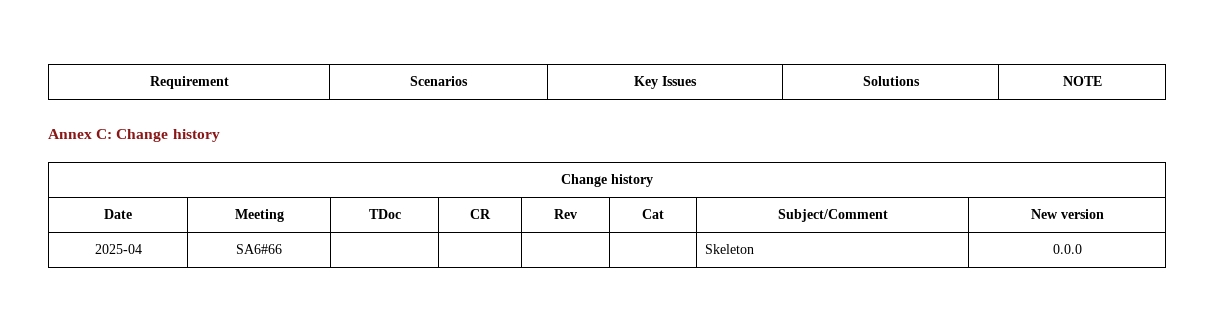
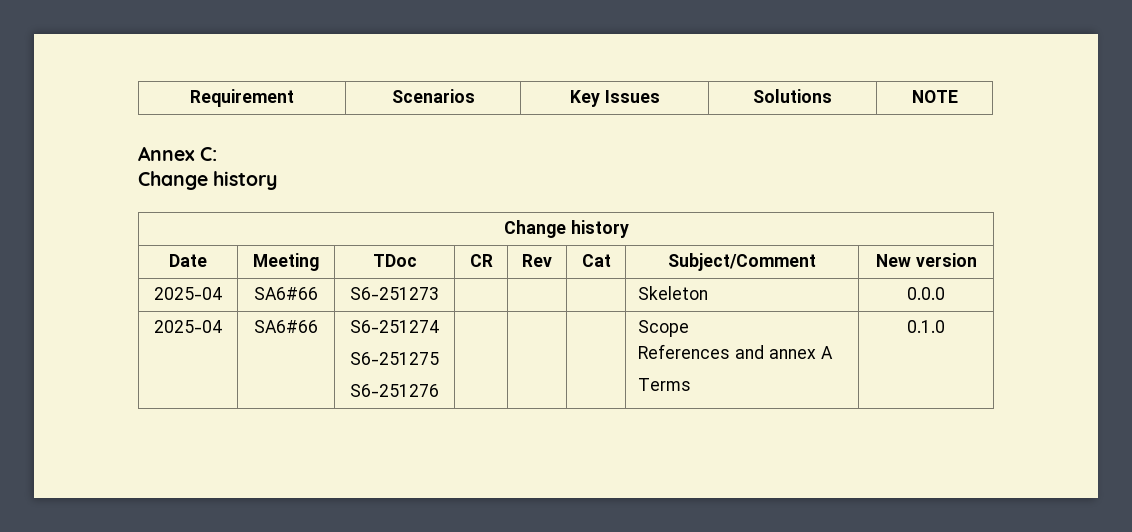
(113, 134) none -> (218, 154) //
(282, 249) none -> [350,287,439,300] S6-251273
(1082, 249) none -> [154,320,222,333] [254,320,318,333] [350,320,439,333] [350,352,439,365] [350,384,439,397] [638,320,690,337] [638,344,834,359] [638,378,692,391] [907,320,945,333] // 2025-04 | SA6#66 | S6-251274 // S6-251275 // S6-251276 | | | | Scope // References and annex A // Terms | 0.1.0

